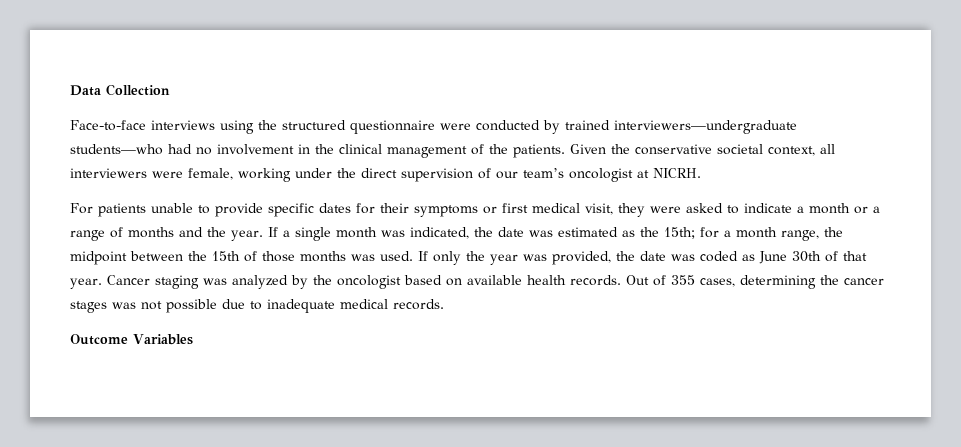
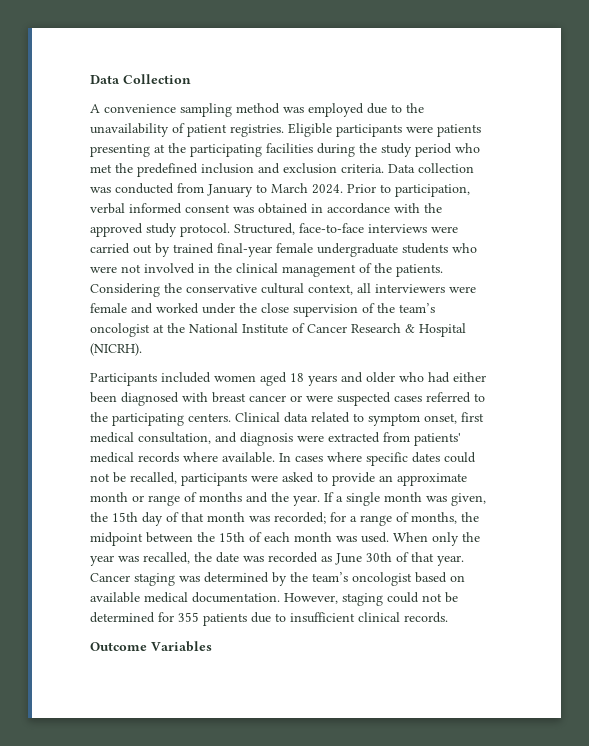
[70,120,797,134] [70,144,294,155] Face-to-face interviews using the structured questionnaire were conducted by trained interviewers—undergraduate students—who had no involvement -> [90,103,424,117] [90,123,481,137] [90,143,480,157] [90,163,474,177] [90,183,470,197] [90,203,442,214] [90,223,458,237] [90,243,477,257] [90,263,195,274] A convenience sampling method was employed due to the unavailability of patient registries. Eligible participants were patients presenting at the participating facilities during the study period who met the predefined inclusion and exclusion criteria. Data collection was conducted from January to March 2024. Prior to participation, verbal informed consent was obtained in accordance with the approved study protocol. Structured, face-to-face interviews were carried out by trained final-year female undergraduate students who were not involved
[570,144,606,154] Given -> [90,283,160,297] Considering
[717,144,763,155] societal -> [261,283,304,294] cultural
[188,168,291,182] female, working -> [90,303,199,314] female and worked
[361,168,397,178] direct -> [261,303,289,313] close
[496,171,518,179] our -> [377,303,395,313] the
[653,168,701,178] [70,203,804,217] NICRH. // For patients unable to provide specific dates for their symptoms or first medical visit, they were asked to indicate a -> [167,323,466,337] [90,343,142,356] [90,372,486,386] [90,392,485,406] [90,412,484,426] [90,432,461,446] [90,452,476,466] [90,472,467,486] the National Institute of Cancer Research & Hospital (NICRH). // Participants included women aged 18 years and older who had either been diagnosed with breast cancer or were suspected cases referred to the participating centers. Clinical data related to symptom onset, first medical consultation, and diagnosis were extracted from patients' medical records where available. In cases where specific dates could not be recalled, participants were asked to provide an approximate
[873,206,880,213] a -> (144, 498) none
[410,227,819,241] indicated, the date was estimated as the 15th; for a month range, -> [451,493,486,506] [90,512,457,526] given, the 15th day of that month was recorded; for a range of months,
[262,251,346,262] those months -> [264,532,332,542] each month
[418,251,428,261] If -> [393,532,428,542] When
[552,251,738,265] provided, the date was coded -> [143,552,318,564] recalled, the date was recorded
[232,275,288,289] analyzed -> [204,572,269,583] determined
(332, 280) none -> [312,572,348,582] team’s
[527,275,884,289] [70,299,388,313] health records. Out of 355 cases, determining the cancer stages was not possible due to inadequate medical -> [144,592,458,606] [90,612,400,626] medical documentation. However, staging could not be determined for 355 patients due to insufficient clinical

